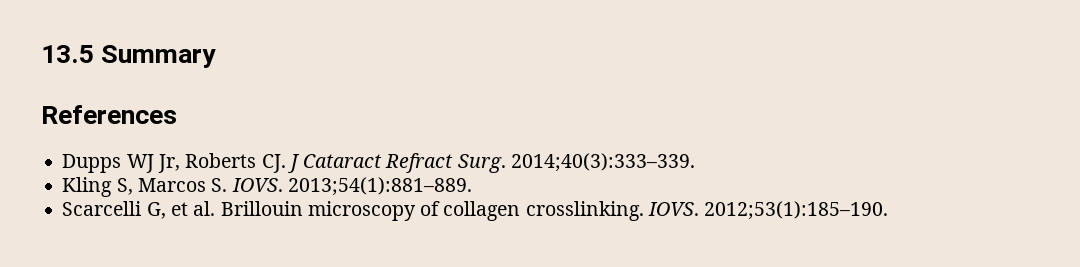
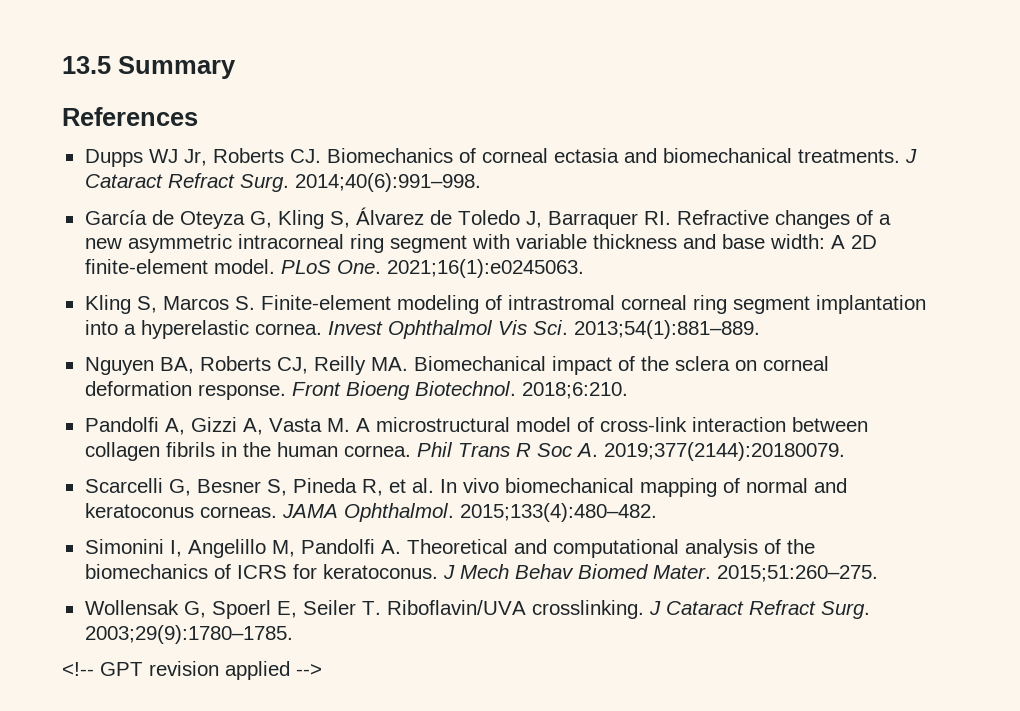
[286,153,695,173] [62,177,472,197] [62,201,889,221] J Cataract Refract Surg. 2014;40(3):333–339. // Kling S, Marcos S. IOVS. 2013;54(1):881–889. // Scarcelli G, et al. Brillouin microscopy of collagen crosslinking. IOVS. 2012;53(1):185–190. -> [326,148,917,163] [84,173,481,192] [84,207,891,229] [84,234,877,253] [84,259,584,278] [84,295,926,314] [84,320,760,339] [84,356,829,375] [84,381,628,400] [84,417,868,435] [84,442,845,461] [84,478,847,497] [84,503,657,522] [84,539,815,558] [84,564,878,582] [84,600,870,619] [84,625,293,644] [62,661,322,680] Biomechanics of corneal ectasia and biomechanical treatments. J Cataract Refract Surg. 2014;40(6):991–998. // García de Oteyza G, Kling S, Álvarez de Toledo J, Barraquer RI. Refractive changes of a new asymmetric intracorneal ring segment with variable thickness and base width: A 2D finite-element model. PLoS One. 2021;16(1):e0245063. // Kling S, Marcos S. Finite-element modeling of intrastromal corneal ring segment implantation into a hyperelastic cornea. Invest Ophthalmol Vis Sci. 2013;54(1):881–889. // Nguyen BA, Roberts CJ, Reilly MA. Biomechanical impact of the sclera on corneal deformation response. Front Bioeng Biotechnol. 2018;6:210. // Pandolfi A, Gizzi A, Vasta M. A microstructural model of cross-link interaction between collagen fibrils in the human cornea. Phil Trans R Soc A. 2019;377(2144):20180079. // Scarcelli G, Besner S, Pineda R, et al. In vivo biomechanical mapping of normal and keratoconus corneas. JAMA Ophthalmol. 2015;133(4):480–482. // Simonini I, Angelillo M, Pandolfi A. Theoretical and computational analysis of the biomechanics of ICRS for keratoconus. J Mech Behav Biomed Mater. 2015;51:260–275. // Wollensak G, Spoerl E, Seiler T. Riboflavin/UVA crosslinking. J Cataract Refract Surg. 2003;29(9):1780–1785. // <!-- GPT revision applied -->

